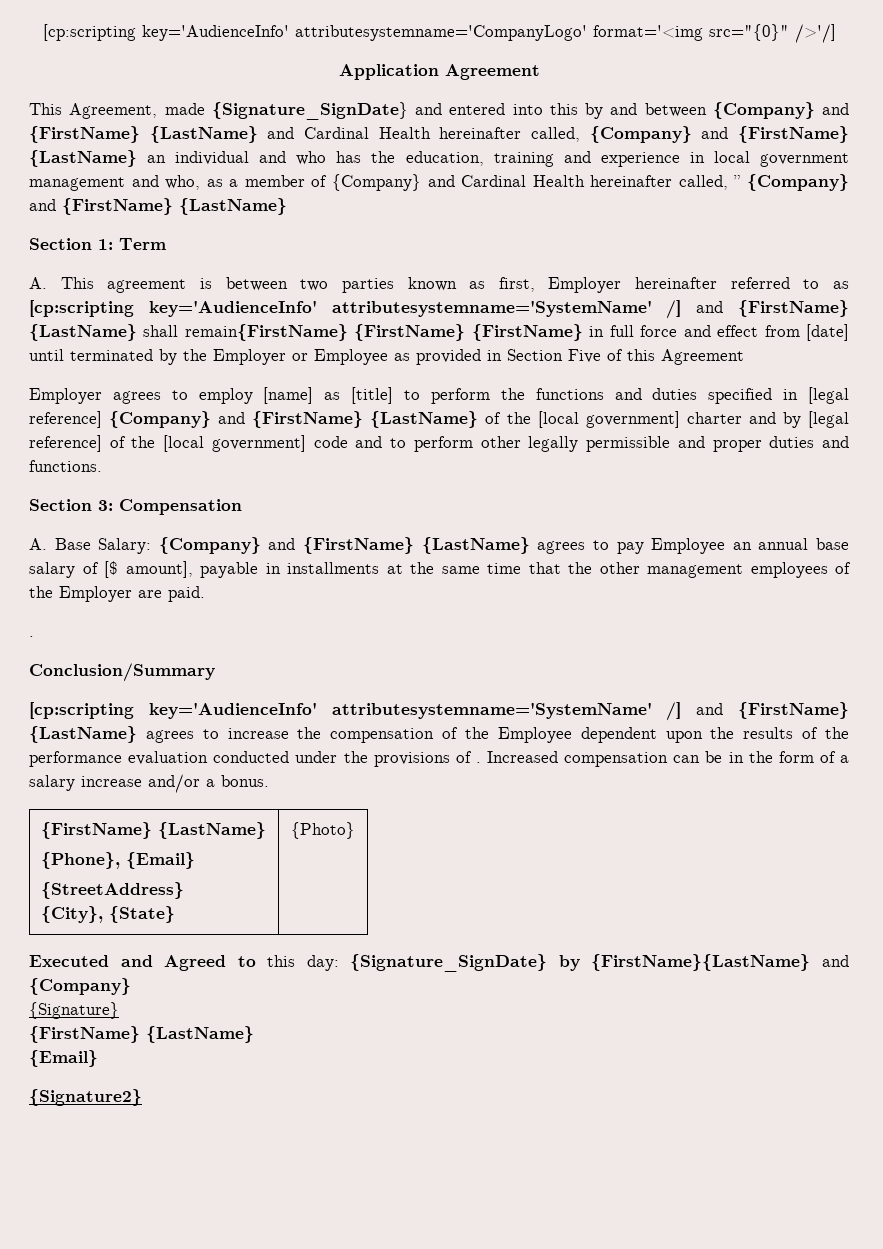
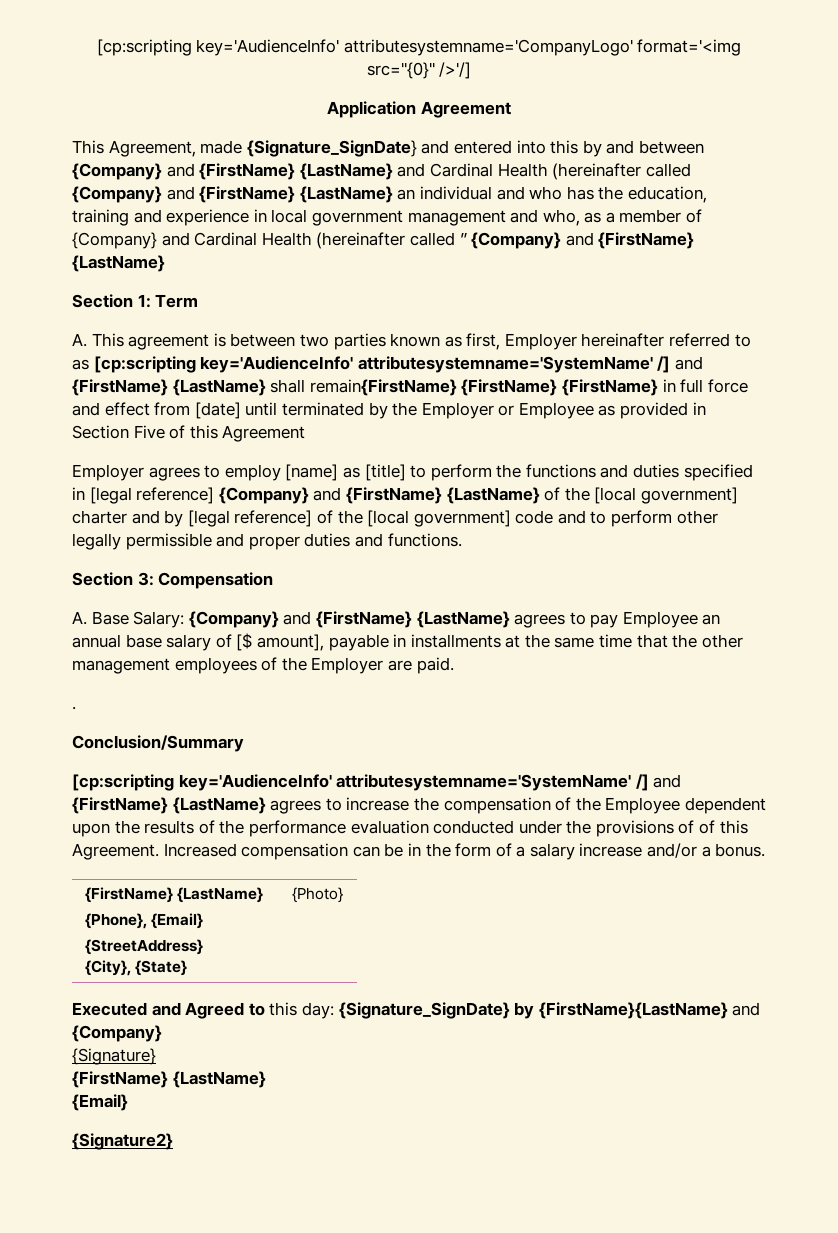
[439,127,581,142] hereinafter called, -> [552,163,691,180] (hereinafter called
[590,175,728,190] hereinafter called, -> [316,232,455,249] (hereinafter called
[475,762,481,763] . -> [699,820,748,834] [72,843,159,860] of this Agreement.

